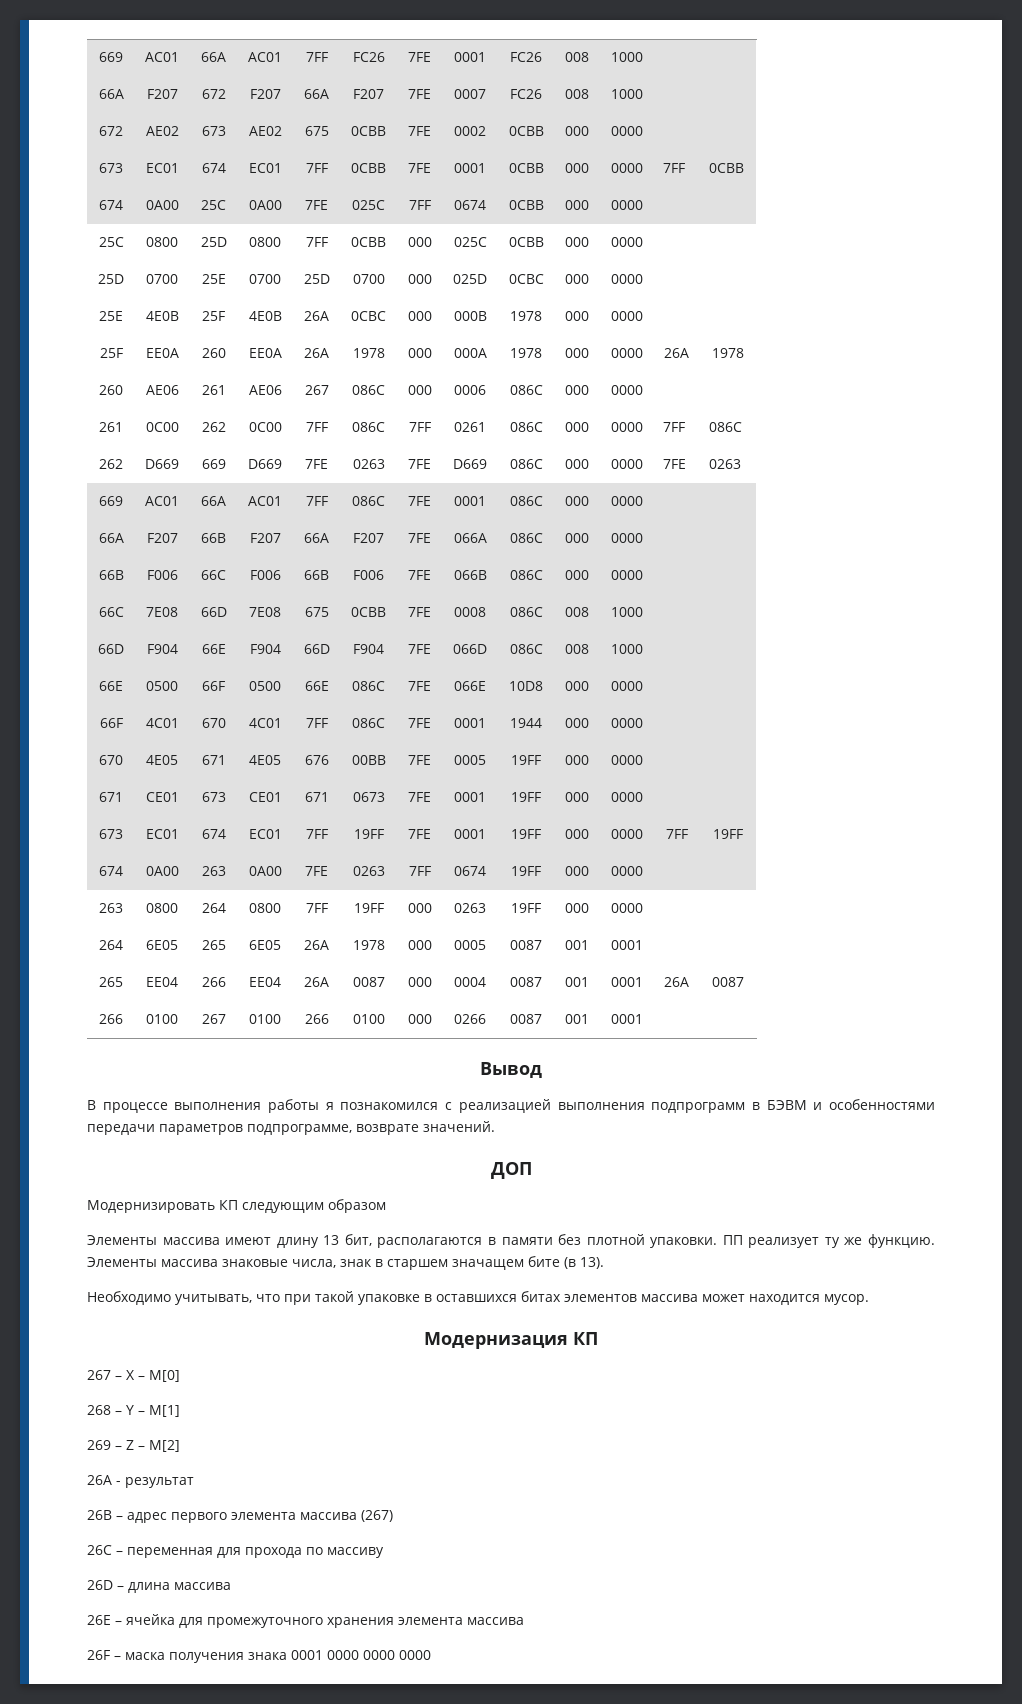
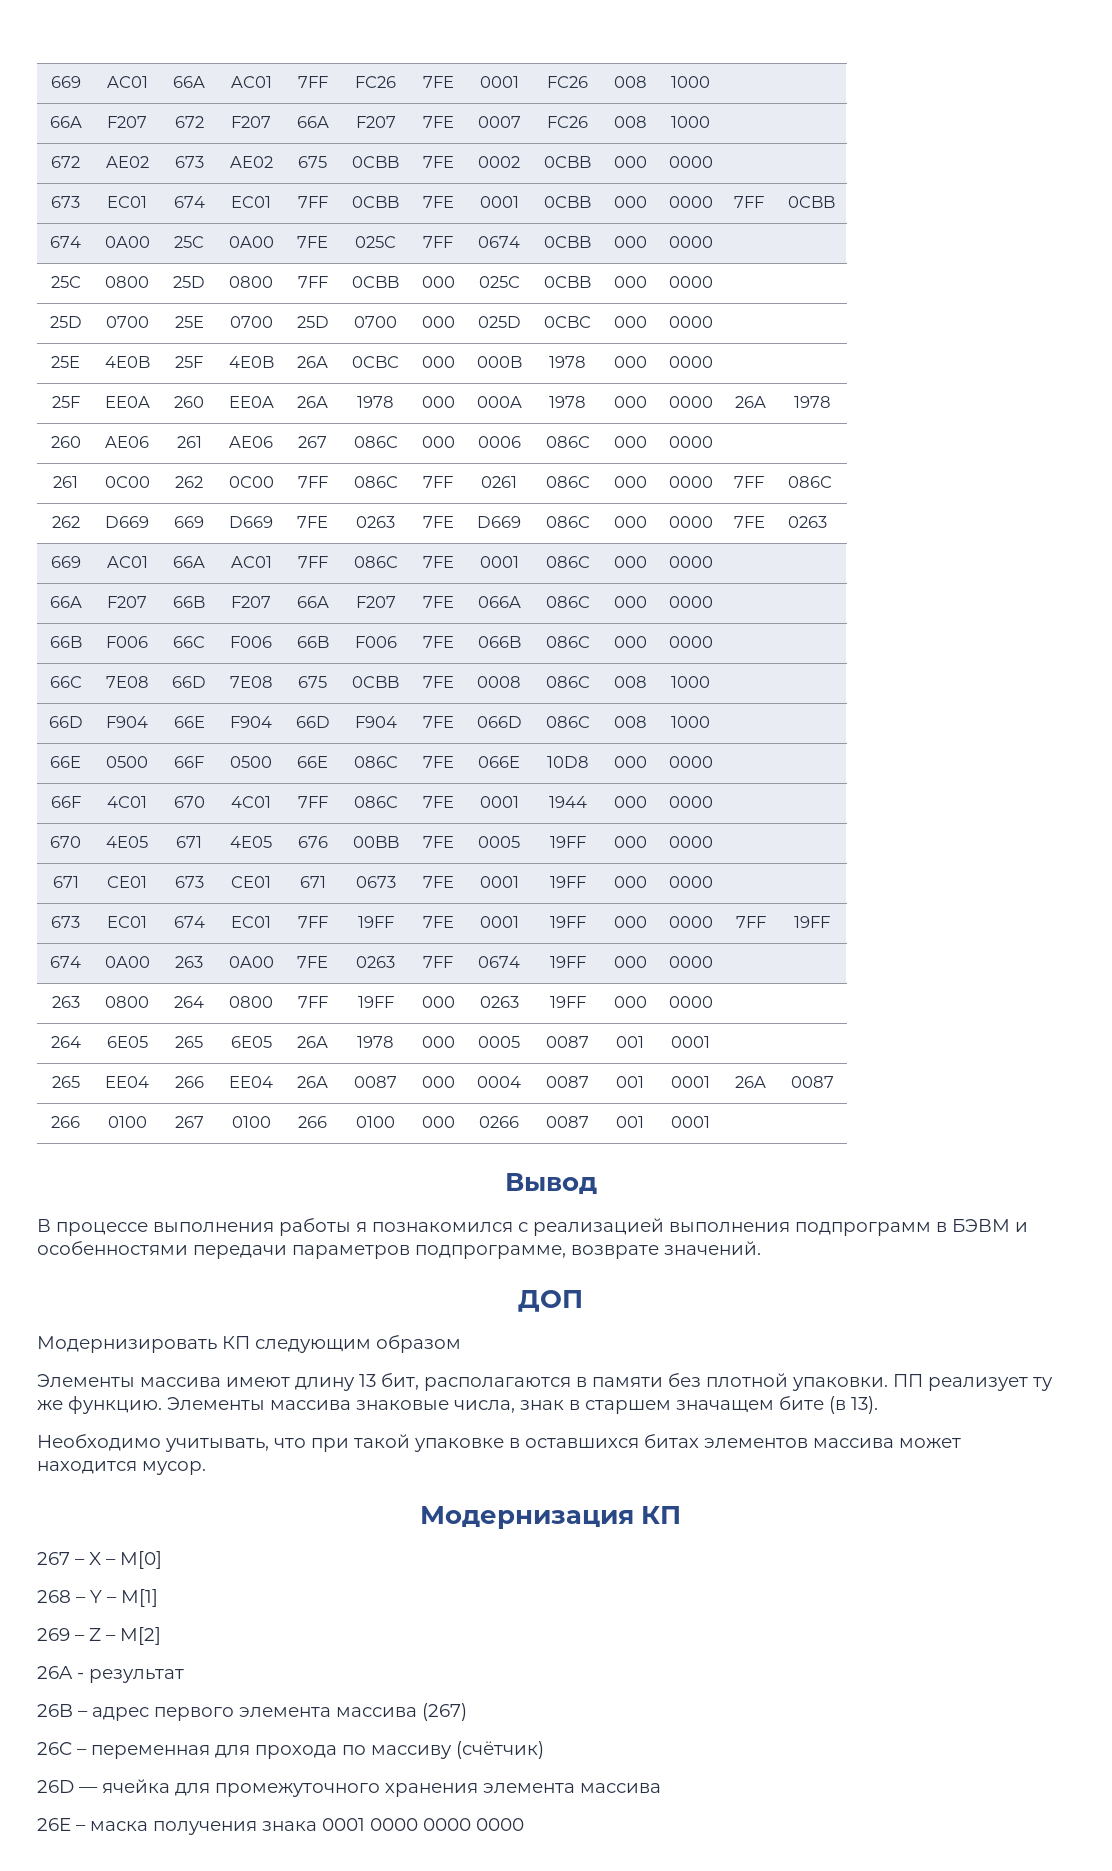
(384, 1552) none -> [456,1741,544,1759] (счётчик)
[117,1582,231,1593] [87,1615,122,1625] – длина массива // 26E – -> [79,1787,98,1793] ––
[87,1650,110,1660] 26F -> [37,1818,71,1831] 26E

